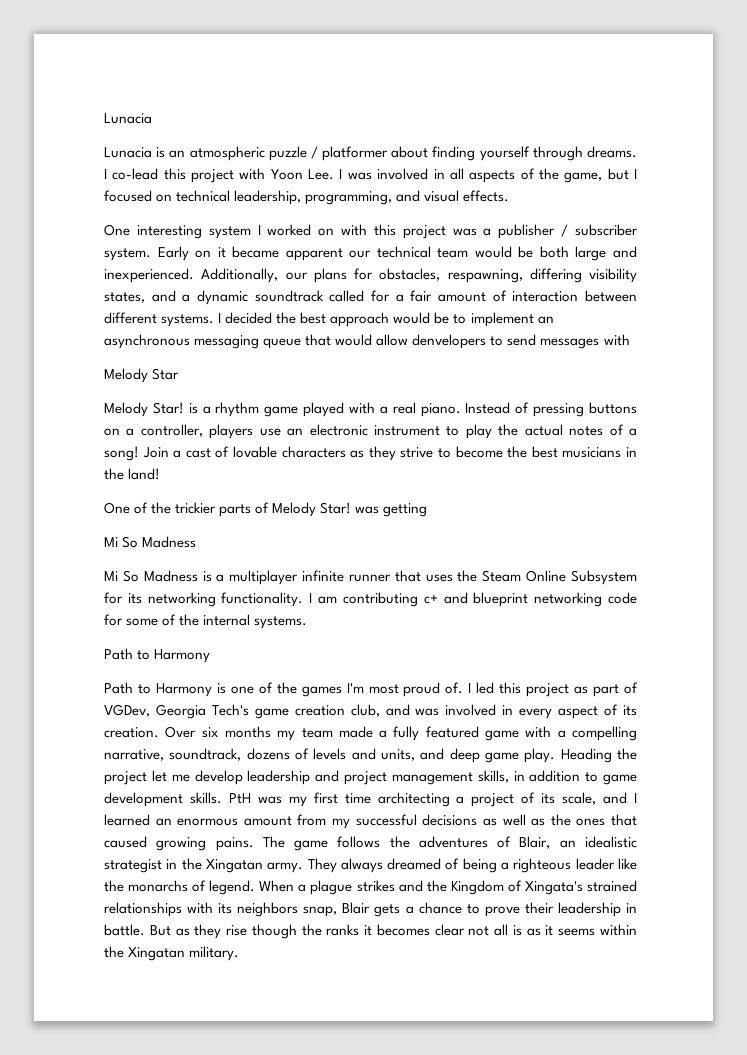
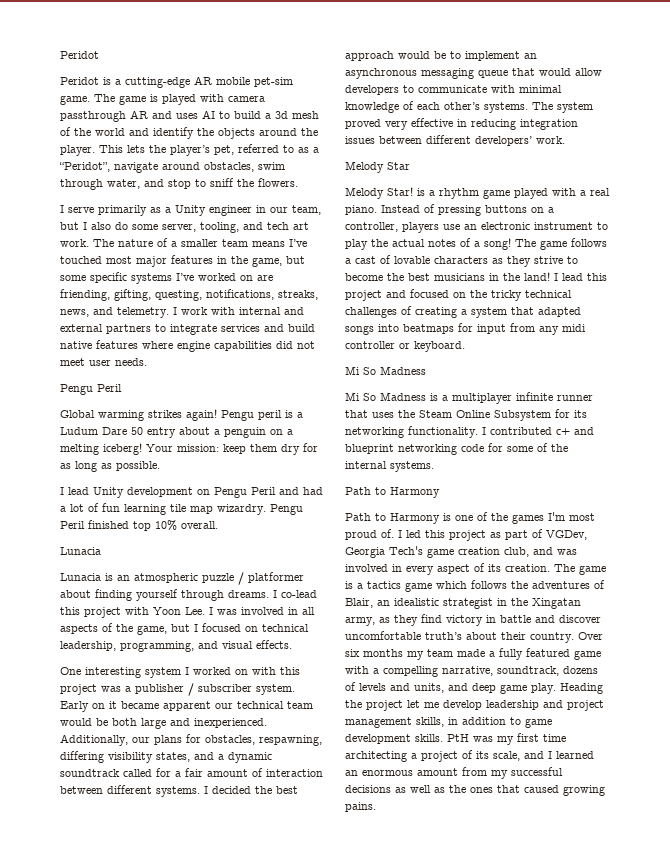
(104, 118) none -> [60,51,99,59] [60,76,293,88] [60,94,265,105] [60,110,319,122] [60,127,318,139] [60,144,319,156] [59,162,285,173] [60,178,298,190] [60,205,321,216] [60,222,309,233] [60,238,307,247] [60,255,305,267] [60,272,273,284] [60,289,318,301] [60,307,304,318] [60,324,315,335] [60,340,315,352] [60,358,147,366] [60,384,122,395] [60,409,303,421] [60,427,293,438] [60,443,318,455] [60,461,160,472] [60,487,323,498] [60,503,303,515] [60,520,218,531] Peridot // Peridot is a cutting-edge AR mobile pet-sim game. The game is played with camera passthrough AR and uses AI to build a 3d mesh of the world and identify the objects around the player. This lets the player’s pet, referred to as a “Peridot”, navigate around obstacles, swim through water, and stop to sniff the flowers. // I serve primarily as a Unity engineer in our team, but I also do some server, tooling, and tech art work. The nature of a smaller team means I’ve touched most major features in the game, but some specific systems I’ve worked on are friending, gifting, questing, notifications, streaks, news, and telemetry. I work with internal and external partners to integrate services and build native features where engine capabilities did not meet user needs. // Pengu Peril // Global warming strikes again! Pengu peril is a Ludum Dare 50 entry about a penguin on a melting iceberg! Your mission: keep them dry for as long as possible. // I lead Unity development on Pengu Peril and had a lot of fun learning tile map wizardry. Pengu Peril finished top 10% overall. //
[412,334,630,349] denvelopers to send messages with -> [345,85,562,95] [345,101,593,113] [345,118,578,130] [345,135,565,146] developers to communicate with minimal knowledge of each other’s systems. The system proved very effective in reducing integration issues between different developers’ work.
[142,447,169,458] Join -> [515,238,607,250] The game follows
[104,502,428,517] // One of the trickier parts of Melody Star! was getting -> [554,273,607,281] [345,289,572,301] [345,306,581,318] [345,323,586,335] [345,341,465,352] I lead this project and focused on the tricky technical challenges of creating a system that adapted songs into beatmaps for input from any midi controller or keyboard.
[318,592,418,607] am contributing -> [490,427,552,435] contributed
(159, 732) none -> [554,564,606,575] [345,580,605,592] [345,598,581,609] [345,614,601,626] [345,631,574,643] The game is a tactics game which follows the adventures of Blair, an idealistic strategist in the Xingatan army, as they find victory in battle and discover uncomfortable truth’s about their country.
[262,836,637,851] [104,858,638,873] [104,880,637,895] [104,902,638,917] [104,924,637,939] [104,946,240,961] The game follows the adventures of Blair, an idealistic strategist in the Xingatan army. They always dreamed of being a righteous leader like the monarchs of legend. When a plague strikes and the Kingdom of Xingata's strained relationships with its neighbors snap, Blair gets a chance to prove their leadership in battle. But as they rise though the ranks it becomes clear not all is as it seems within the Xingatan military. -> (376, 807) none

